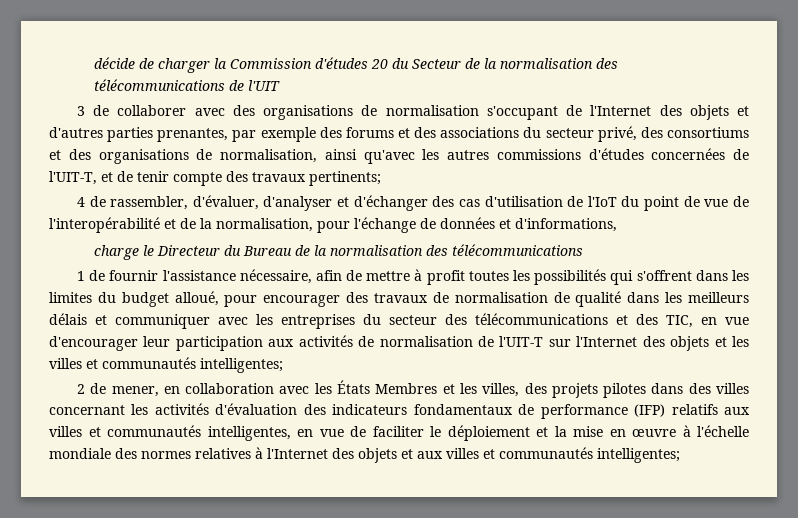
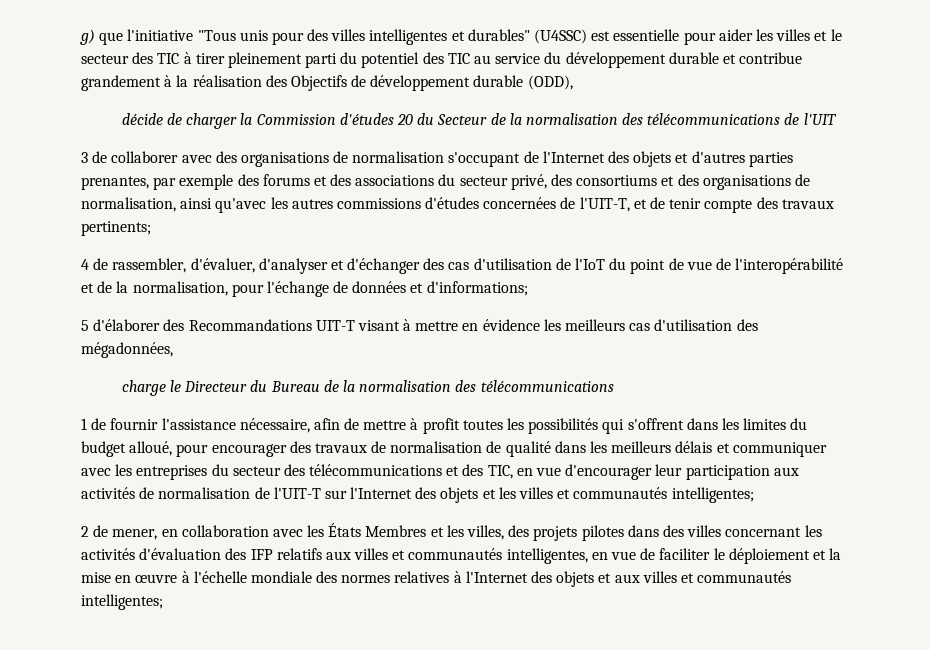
(93, 63) none -> [80,29,842,45] [81,52,803,68] [81,75,573,91] g) que l'initiative "Tous unis pour des villes intelligentes et durables" (U4SSC) est essentielle pour aider les villes et le secteur des TIC à tirer pleinement parti du potentiel des TIC au service du développement durable et contribue grandement à la réalisation des Objectifs de développement durable (ODD), //
[515,218,617,232] d'informations, -> [426,281,528,296] [81,319,758,331] [81,342,173,358] d'informations; // 5 d'élaborer des Recommandations UIT-T visant à mettre en évidence les meilleurs cas d'utilisation des mégadonnées,
[332,404,666,419] indicateurs fondamentaux de performance (IFP) -> [250,549,273,560] IFP

